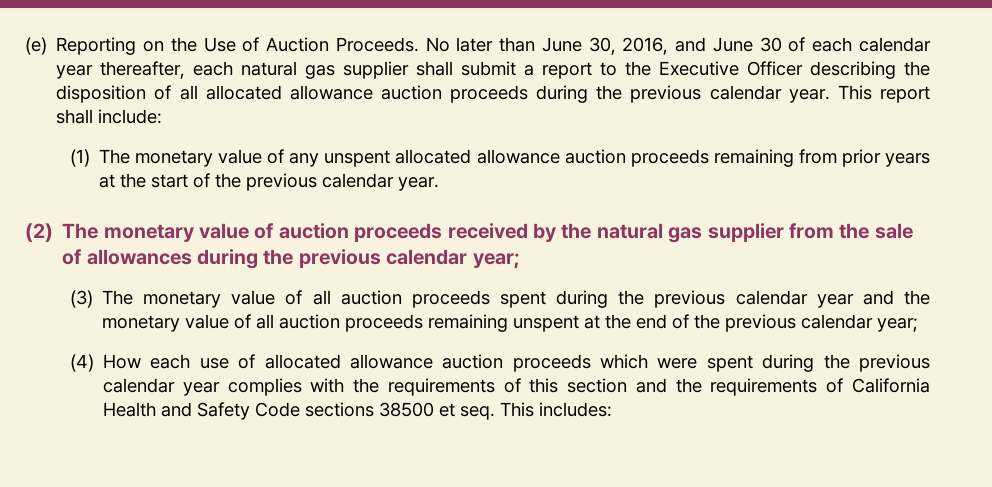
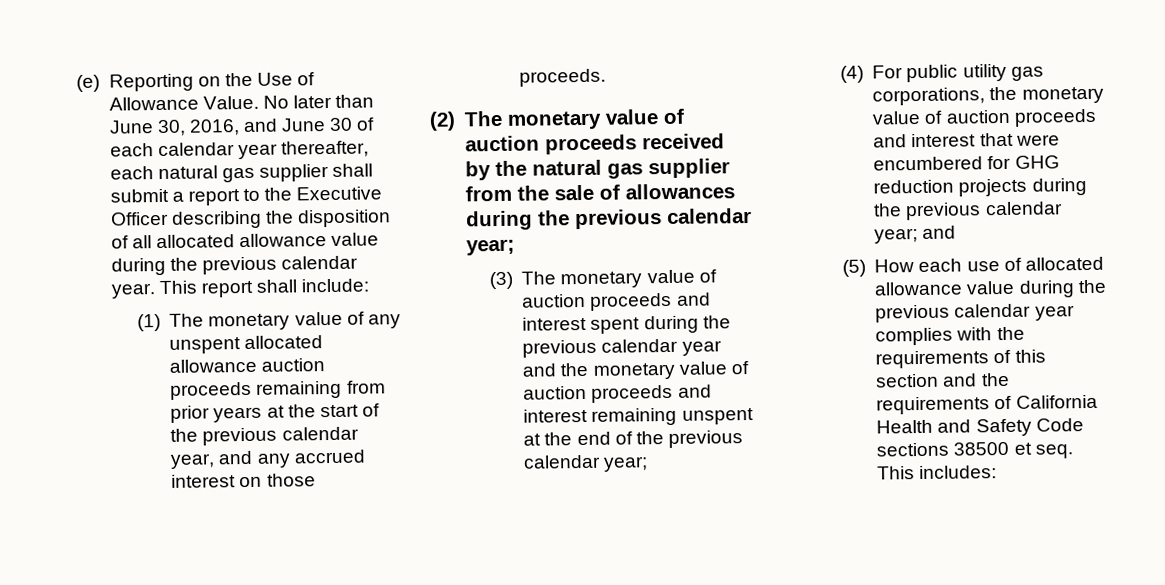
[266,37,419,52] Auction Proceeds. -> [108,95,259,111] Allowance Value.
[380,85,529,103] auction proceeds -> [331,232,380,246] value
[398,177,440,191] year. -> [170,449,366,469] [171,473,316,488] [519,68,607,87] year, and any accrued interest on those proceeds.
[312,290,490,308] all auction proceeds -> [522,292,711,311] [522,316,588,331] auction proceeds and interest
[256,314,424,332] all auction proceeds -> [523,384,712,403] [523,408,589,423] auction proceeds and interest
(94, 363) none -> [872,63,1044,83] [872,86,1104,106] [872,108,1097,127] [873,132,1060,148] [873,155,1060,171] [873,178,1087,197] [873,201,1063,221] [874,225,957,244] [841,259,866,277] For public utility gas corporations, the monetary value of auction proceeds and interest that were encumbered for GHG reduction projects during the previous calendar year; and // (5)
[442,354,753,372] auction proceeds which were spent -> [966,280,1016,295] value

